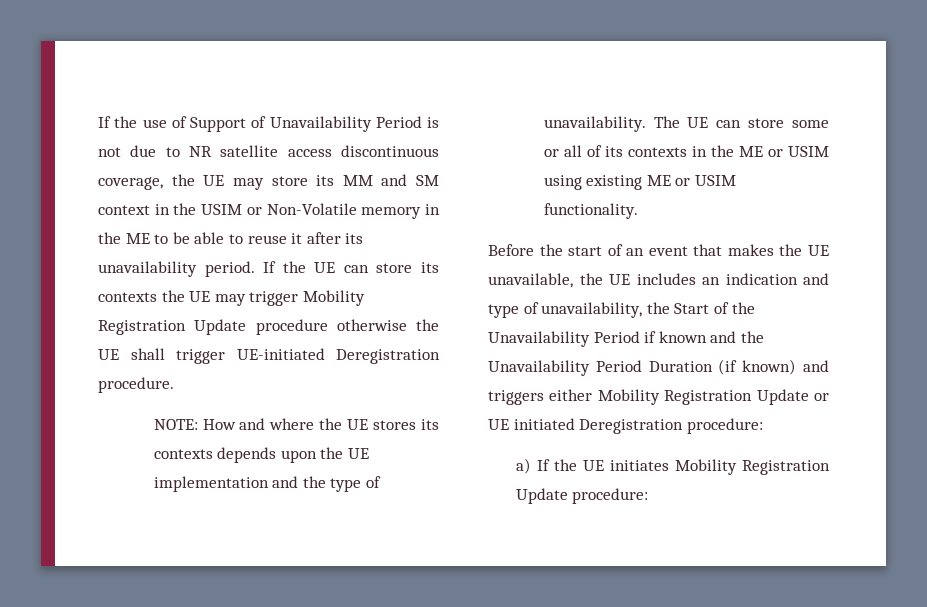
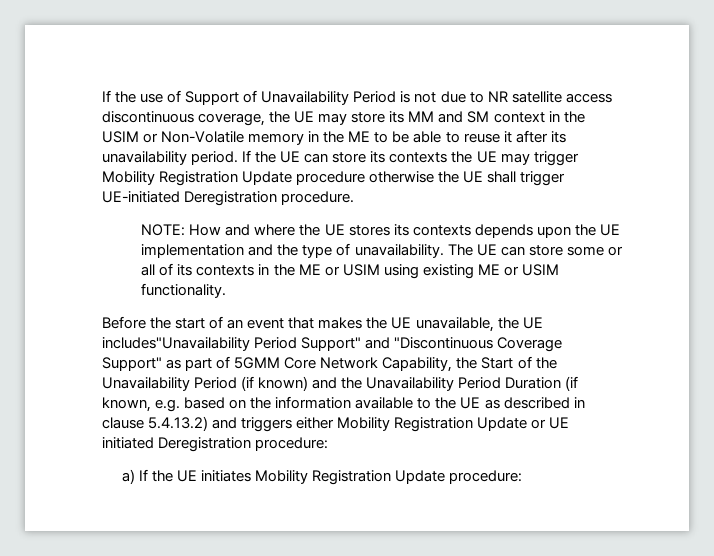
[636,273,829,285] [488,302,643,318] includes an indication and type of unavailability, -> [102,337,563,352] [102,356,453,372] includes"Unavailability Period Support" and "Discontinuous Coverage Support" as part of 5GMM Core Network Capability,
[644,331,707,343] if known -> [241,376,309,391] (if known)
[742,359,797,375] known) -> [102,396,585,412] [102,416,209,431] known, e.g. based on the information available to the UE as described in clause 5.4.13.2)

